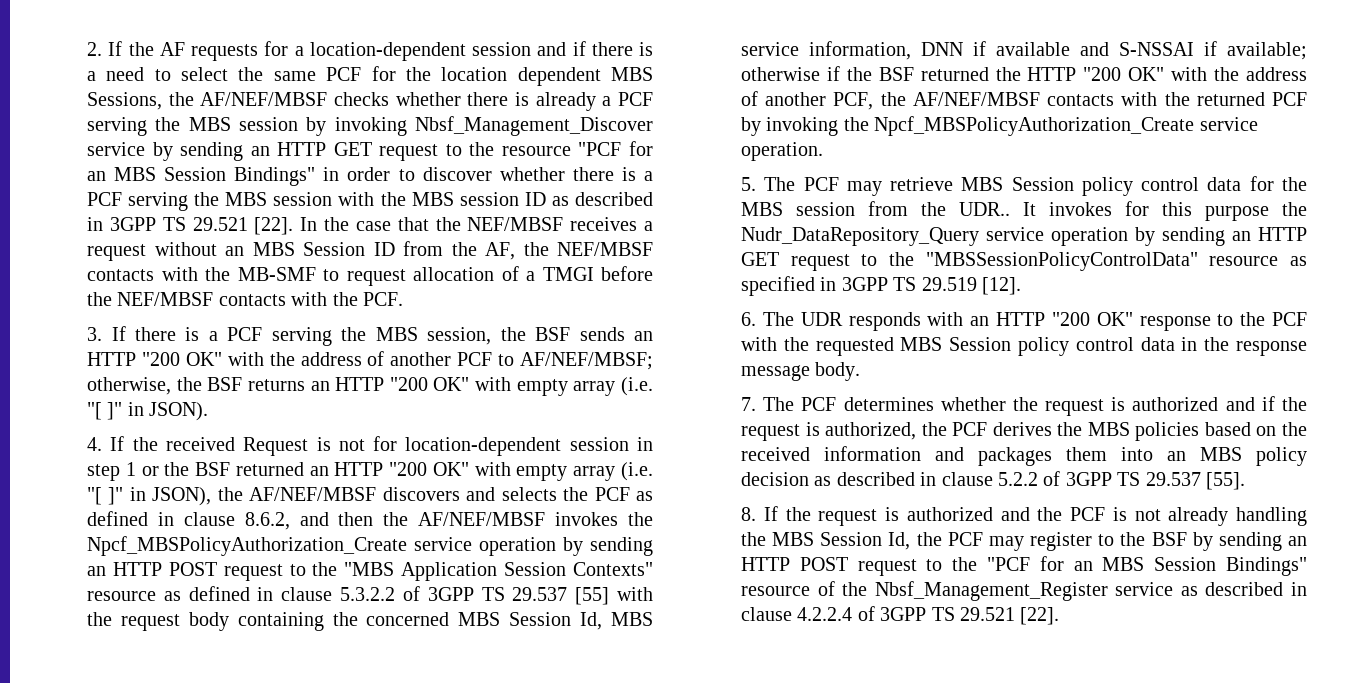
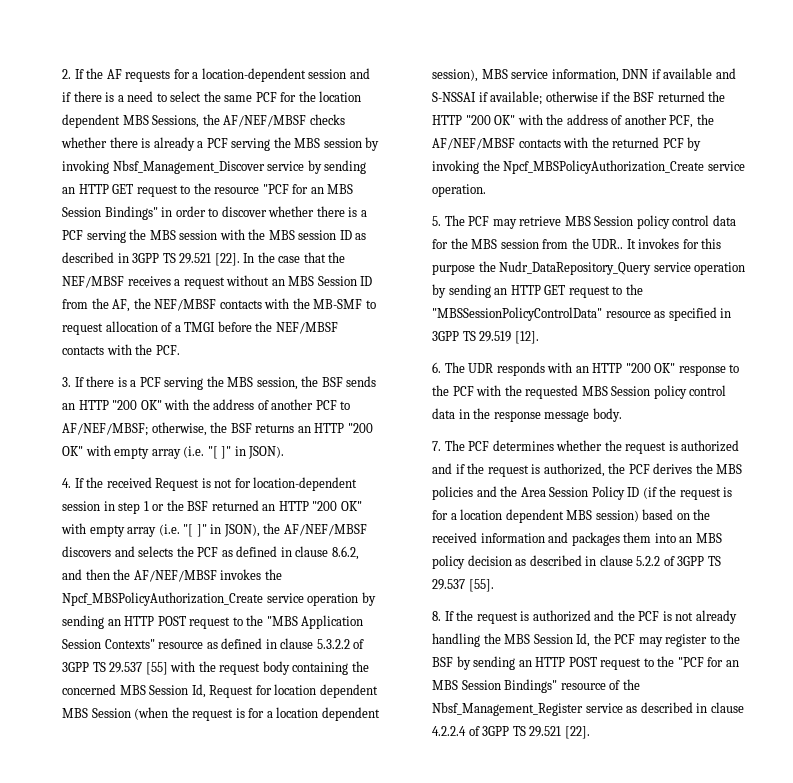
(603, 621) none -> [209,684,378,698] [62,707,380,721] [432,69,479,82] Request for location dependent MBS Session (when the request is for a location dependent session),
(1200, 431) none -> [476,486,733,500] [432,509,639,523] and the Area Session Policy ID (if the request is for a location dependent MBS session)

